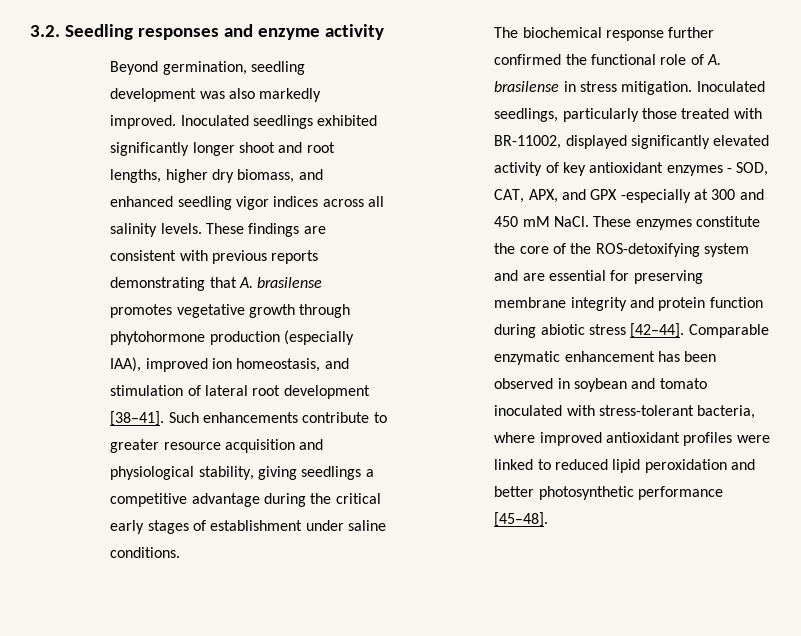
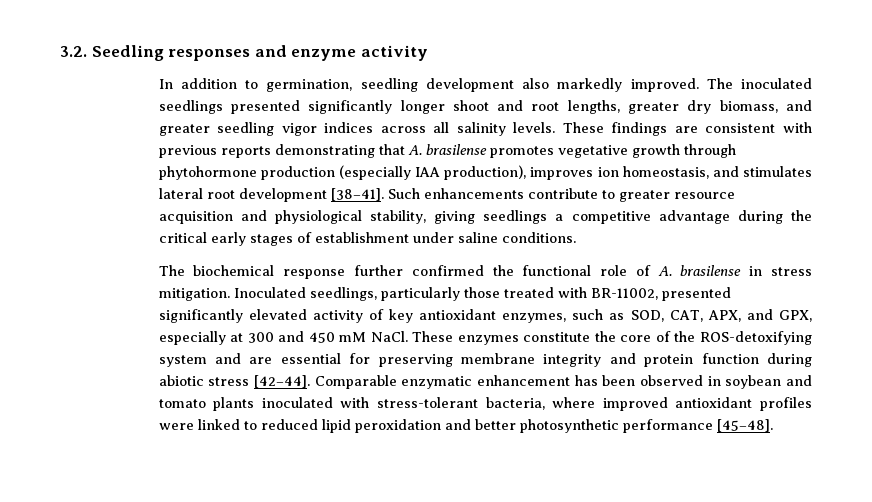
[110,61,159,75] Beyond -> [158,78,259,89] In addition to
[199,91,225,99] was -> (514, 85) none
[180,115,378,129] Inoculated seedlings exhibited -> [706,78,813,89] [158,100,300,114] The inoculated seedlings presented
[165,169,208,183] higher -> [628,102,680,114] greater
[110,196,174,207] enhanced -> [158,124,210,136] greater
[110,357,208,372] IAA), improved -> [415,165,594,180] IAA production), improves
[110,385,201,396] stimulation of -> [743,166,813,177] stimulates
[565,135,627,149] displayed -> [661,287,731,301] presented
[666,165,732,176] enzymes - -> [502,309,625,323] enzymes, such as
[590,189,691,203] GPX -especially -> [779,310,813,322] [158,331,226,345] GPX, especially
(707, 383) none -> [213,397,255,411] plants

